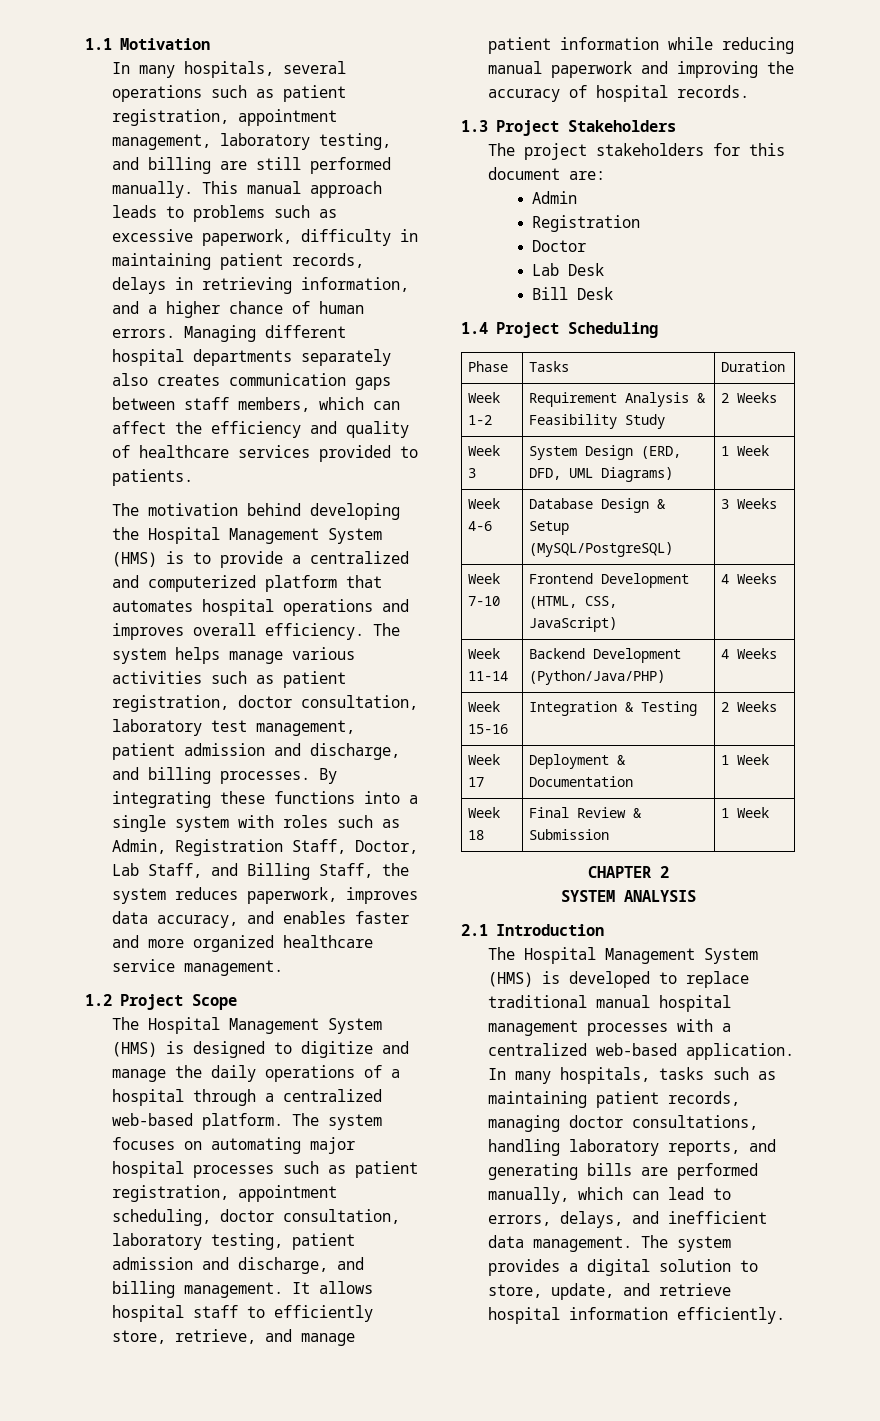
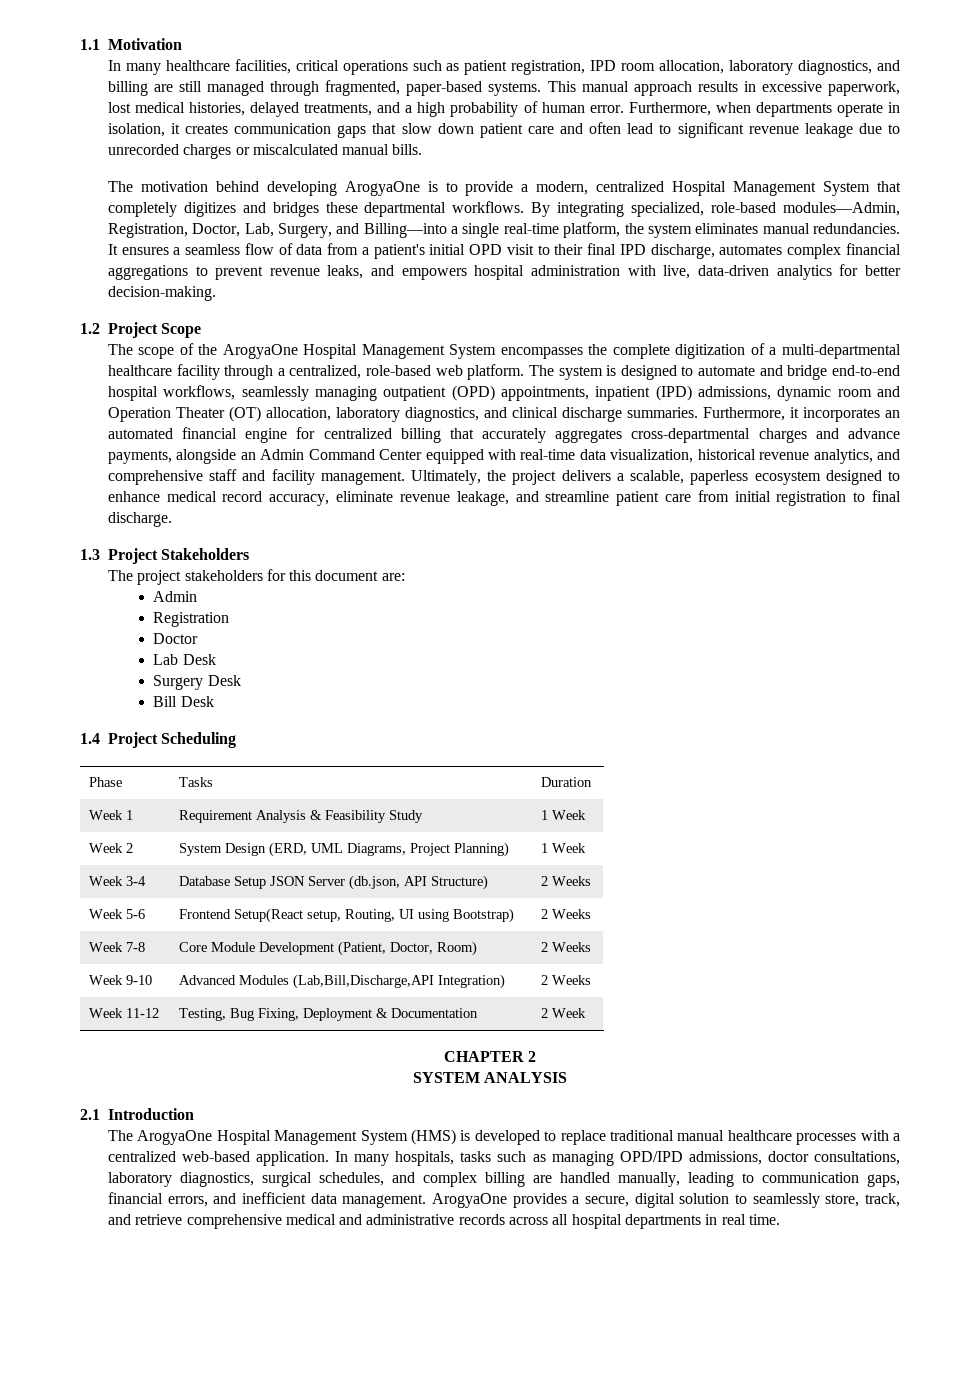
[184,61,347,78] hospitals, several -> [165,59,339,74] healthcare facilities, critical
[238,109,338,126] [112,133,392,150] [112,157,392,174] [112,181,383,198] [112,205,338,222] [112,229,419,246] [112,253,365,270] [112,277,410,294] [112,301,365,318] [112,325,347,342] [112,349,392,366] [112,373,392,390] [112,397,401,412] [112,421,410,438] [112,445,419,462] [112,469,194,486] [112,503,401,520] [112,527,383,544] [112,551,410,568] [112,575,383,592] [112,599,410,616] [112,623,401,640] [112,647,356,664] [112,671,347,688] [112,695,419,712] [112,719,356,736] [112,743,401,760] [112,767,338,784] [112,791,419,808] [112,815,401,832] [112,839,419,856] [112,863,410,880] [112,887,419,904] [112,911,410,928] [112,935,374,952] [112,959,284,976] [85,994,237,1010] [112,1017,383,1034] [112,1041,410,1058] [112,1065,401,1082] [112,1089,383,1106] [112,1113,383,1130] [112,1137,356,1154] [112,1161,419,1178] [112,1185,338,1202] [112,1209,401,1226] [112,1233,356,1250] [112,1257,365,1274] [112,1281,374,1298] [112,1305,374,1322] [112,1329,356,1346] [488,37,795,54] [488,61,795,78] [488,85,750,102] appointment management, laboratory testing, and billing are still performed manually. This manual approach leads to problems such as excessive paperwork, difficulty in maintaining patient records, delays in retrieving information, and a higher chance of human errors. Managing different hospital departments separately also creates communication gaps between staff members, which can affect the efficiency and quality of healthcare services provided to patients. // The motivation behind developing the Hospital Management System (HMS) is to provide a centralized and computerized platform that automates hospital operations and improves overall efficiency. The system helps manage various activities such as patient registration, doctor consultation, laboratory test management, patient admission and discharge, and billing processes. By integrating these functions into a single system with roles such as Admin, Registration Staff, Doctor, Lab Staff, and Billing Staff, the system reduces paperwork, improves data accuracy, and enables faster and more organized healthcare service management. // 1.2 Project Scope // The Hospital Management System (HMS) is designed to digitize and manage the daily operations of a hospital through a centralized web-based platform. The system focuses on automating major hospital processes such as patient registration, appointment scheduling, doctor consultation, laboratory testing, patient admission and discharge, and billing management. It allows hospital staff to efficiently store, retrieve, and manage patient information while reducing manual paperwork and improving the accuracy of hospital records. -> [590,60,900,75] [107,80,901,96] [107,101,901,117] [107,122,901,138] [107,144,423,159] [107,181,901,196] [107,201,901,217] [107,222,900,238] [107,243,901,259] [107,264,902,280] [107,286,216,301] [80,322,202,338] [107,343,901,359] [107,364,901,380] [107,385,900,401] [107,406,900,422] [107,427,901,443] [107,449,900,464] [107,469,901,485] [107,490,901,506] [107,512,172,527] IPD room allocation, laboratory diagnostics, and billing are still managed through fragmented, paper-based systems. This manual approach results in excessive paperwork, lost medical histories, delayed treatments, and a high probability of human error. Furthermore, when departments operate in isolation, it creates communication gaps that slow down patient care and often lead to significant revenue leakage due to unrecorded charges or miscalculated manual bills. // The motivation behind developing ArogyaOne is to provide a modern, centralized Hospital Management System that completely digitizes and bridges these departmental workflows. By integrating specialized, role-based modules—Admin, Registration, Doctor, Lab, Surgery, and Billing—into a single real-time platform, the system eliminates manual redundancies. It ensures a seamless flow of data from a patient's initial OPD visit to their final IPD discharge, automates complex financial aggregations to prevent revenue leaks, and empowers hospital administration with live, data-driven analytics for better decision-making. // 1.2 Project Scope // The scope of the ArogyaOne Hospital Management System encompasses the complete digitization of a multi-departmental healthcare facility through a centralized, role-based web platform. The system is designed to automate and bridge end-to-end hospital workflows, seamlessly managing outpatient (OPD) appointments, inpatient (IPD) admissions, dynamic room and Operation Theater (OT) allocation, laboratory diagnostics, and clinical discharge summaries. Furthermore, it incorporates an automated financial engine for centralized billing that accurately aggregates cross-departmental charges and advance payments, alongside an Admin Command Center equipped with real-time data visualization, historical revenue analytics, and comprehensive staff and facility management. Ultimately, the project delivers a scalable, paperless ecosystem designed to enhance medical record accuracy, eliminate revenue leakage, and streamline patient care from initial registration to final discharge.
(605, 269) none -> [153,675,241,690] // Surgery Desk
[468,415,493,425] 1-2 -> [126,810,134,820] 1
[721,392,778,403] [468,445,501,456] [468,468,477,478] 2 Weeks // Week 3 -> [541,810,587,820] [89,843,134,853] 1 Week // Week 2
[529,467,674,482] [721,445,770,456] [468,498,501,509] [468,521,493,531] DFD, UML Diagrams) | 1 Week // Week 4-6 -> [311,842,510,857] [541,843,587,853] [89,876,147,886] UML Diagrams, Project Planning) | 1 Week // Week 3-4
[601,498,667,513] [529,521,570,535] [529,542,674,557] [721,498,778,509] [468,573,501,584] [468,596,501,606] [529,573,690,588] [529,596,618,609] [529,617,618,632] [721,573,778,584] [468,648,501,659] [468,671,509,681] [529,648,682,663] [529,670,666,685] [721,648,778,659] [468,701,501,712] [468,724,509,734] [529,701,698,716] [721,701,778,712] [468,754,501,765] [468,777,485,787] [529,754,627,769] [529,776,634,787] [721,754,770,765] [468,807,501,818] [468,830,485,840] [529,807,643,818] [529,829,610,840] [721,808,730,818] Design & Setup (MySQL/PostgreSQL) | 3 Weeks // Week 7-10 | Frontend Development (HTML, CSS, JavaScript) | 4 Weeks // Week 11-14 | Backend Development (Python/Java/PHP) | 4 Weeks // Week 15-16 | Integration & Testing | 2 Weeks // Week 17 | Deployment & Documentation | 1 Week // Week 18 | Final Review & Submission | 1 -> [234,875,489,890] [541,876,592,886] [89,909,146,919] [179,908,515,923] [541,909,592,919] [89,942,146,952] [179,941,478,956] [541,942,592,952] [89,975,153,985] [179,974,506,989] [541,975,592,985] [89,1008,160,1018] [179,1008,479,1021] [541,1008,549,1018] Setup JSON Server (db.json, API Structure) | 2 Weeks // Week 5-6 | Frontend Setup(React setup, Routing, UI using Bootstrap) | 2 Weeks // Week 7-8 | Core Module Development (Patient, Doctor, Room) | 2 Weeks // Week 9-10 | Advanced Modules (Lab,Bill,Discharge,API Integration) | 2 Weeks // Week 11-12 | Testing, Bug Fixing, Deployment & Documentation | 2
(516, 953) none -> [137,1130,213,1145] ArogyaOne
[659,995,732,1012] [488,1020,579,1036] hospital management -> [727,1130,792,1141] healthcare
[488,1091,741,1108] [488,1115,759,1132] [488,1139,777,1156] [488,1163,759,1180] [488,1187,732,1204] [488,1211,624,1228] maintaining patient records, managing doctor consultations, handling laboratory reports, and generating bills are performed manually, which can lead to errors, delays, -> [551,1151,900,1166] [107,1172,900,1187] [107,1192,208,1207] managing OPD/IPD admissions, doctor consultations, laboratory diagnostics, surgical schedules, and complex billing are handled manually, leading to communication gaps, financial errors,
[641,1235,732,1252] The system -> [431,1193,507,1208] ArogyaOne
(579, 1267) none -> [584,1196,629,1207] secure,
[488,1283,732,1300] [488,1307,786,1324] store, update, and retrieve hospital information efficiently. -> [752,1193,901,1208] [107,1214,781,1229] seamlessly store, track, and retrieve comprehensive medical and administrative records across all hospital departments in real time.

